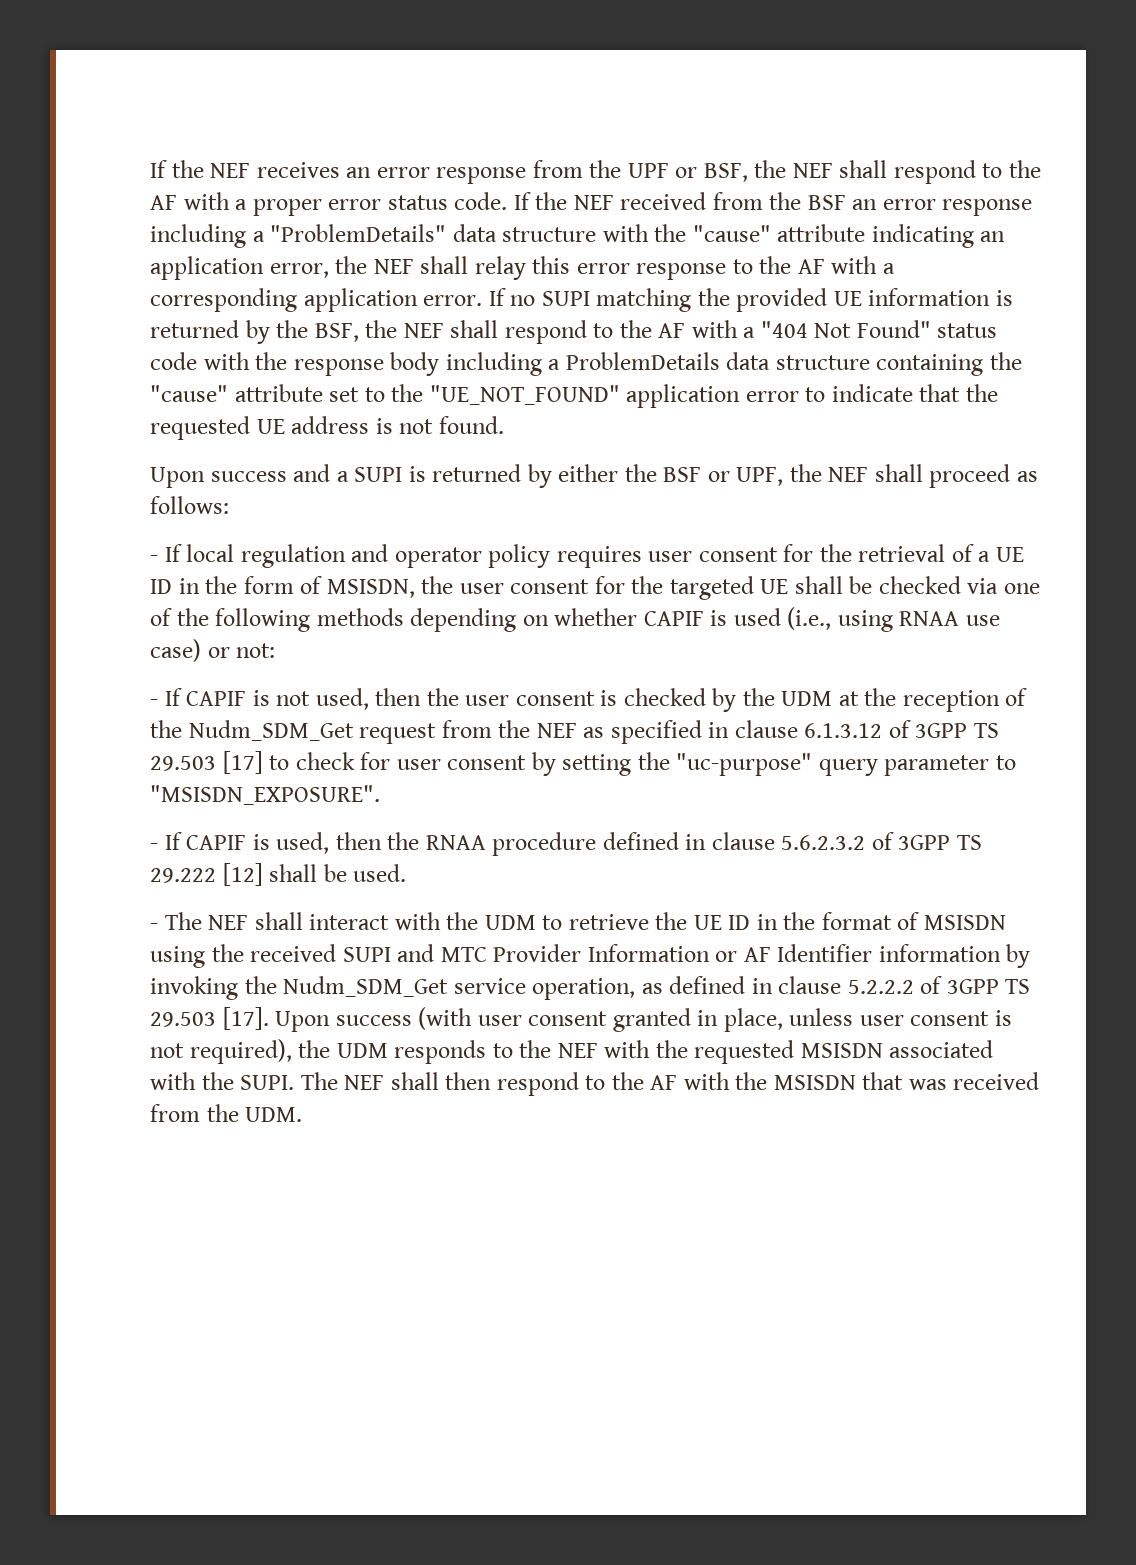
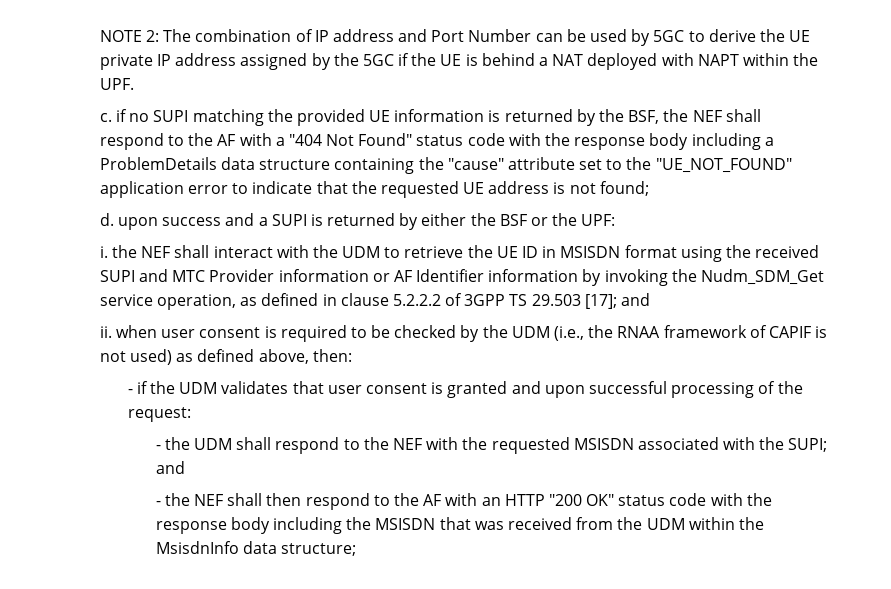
[150,160,1041,184] [150,192,1033,216] [150,224,1006,248] [150,256,895,280] [150,288,506,312] If the NEF receives an error response from the UPF or BSF, the NEF shall respond to the AF with a proper error status code. If the NEF received from the BSF an error response including a "ProblemDetails" data structure with the "cause" attribute indicating an application error, the NEF shall relay this error response to the AF with a corresponding application error. If -> [99,29,811,46] [99,53,819,70] [99,78,134,90] [99,109,128,122] NOTE 2: The combination of IP address and Port Number can be used by 5GC to derive the UE private IP address assigned by the 5GC if the UE is behind a NAT deployed with NAPT within the UPF. // c. if
[438,416,504,434] [150,467,206,488] found. // Upon -> [599,181,649,196] [99,213,159,230] found; // d. upon
[736,464,1038,488] [150,496,230,514] [150,544,1024,568] [150,576,1040,600] [150,607,1000,632] [150,639,276,662] [150,688,1027,712] [150,720,999,744] [150,751,1016,776] [150,785,381,805] [150,832,982,856] [150,863,407,886] [150,912,202,930] UPF, the NEF shall proceed as follows: // - If local regulation and operator policy requires user consent for the retrieval of a UE ID in the form of MSISDN, the user consent for the targeted UE shall be checked via one of the following methods depending on whether CAPIF is used (i.e., using RNAA use case) or not: // - If CAPIF is not used, then the user consent is checked by the UDM at the reception of the Nudm_SDM_Get request from the NEF as specified in clause 6.1.3.12 of 3GPP TS 29.503 [17] to check for user consent by setting the "uc-purpose" query parameter to "MSISDN_EXPOSURE". // - If CAPIF is used, then the RNAA procedure defined in clause 5.6.2.3.2 of 3GPP TS 29.222 [12] shall be used. // - The -> [552,213,616,226] [99,245,138,258] the UPF: // i. the
[783,912,1006,930] the format of MSISDN -> [560,245,677,258] MSISDN format
[587,944,710,962] Information -> [278,269,369,282] information
[222,1007,1012,1032] [150,1039,487,1064] [17]. Upon success (with user consent granted in place, unless user consent is not required), the UDM responds -> [584,293,651,309] [99,325,828,342] [99,349,352,365] [127,381,803,398] [127,407,191,422] [155,437,340,454] [17]; and // ii. when user consent is required to be checked by the UDM (i.e., the RNAA framework of CAPIF is not used) as defined above, then: // - if the UDM validates that user consent is granted and upon successful processing of the request: // - the UDM shall respond
[240,1072,338,1090] SUPI. The -> [788,438,828,452] [155,461,185,474] [155,493,190,506] SUPI; and // - the
(730, 1081) none -> [481,493,772,506] [155,517,343,534] an HTTP "200 OK" status code with the response body including
[245,1107,303,1122] UDM. -> [646,517,764,530] [155,541,357,556] UDM within the MsisdnInfo data structure;

